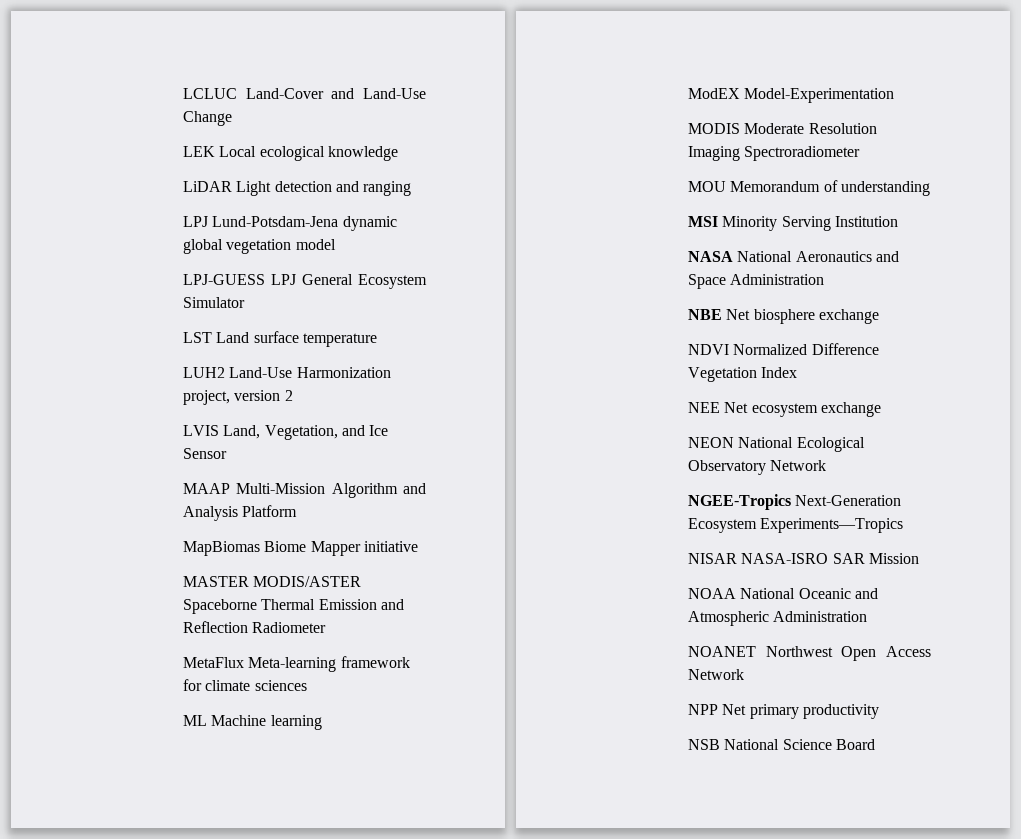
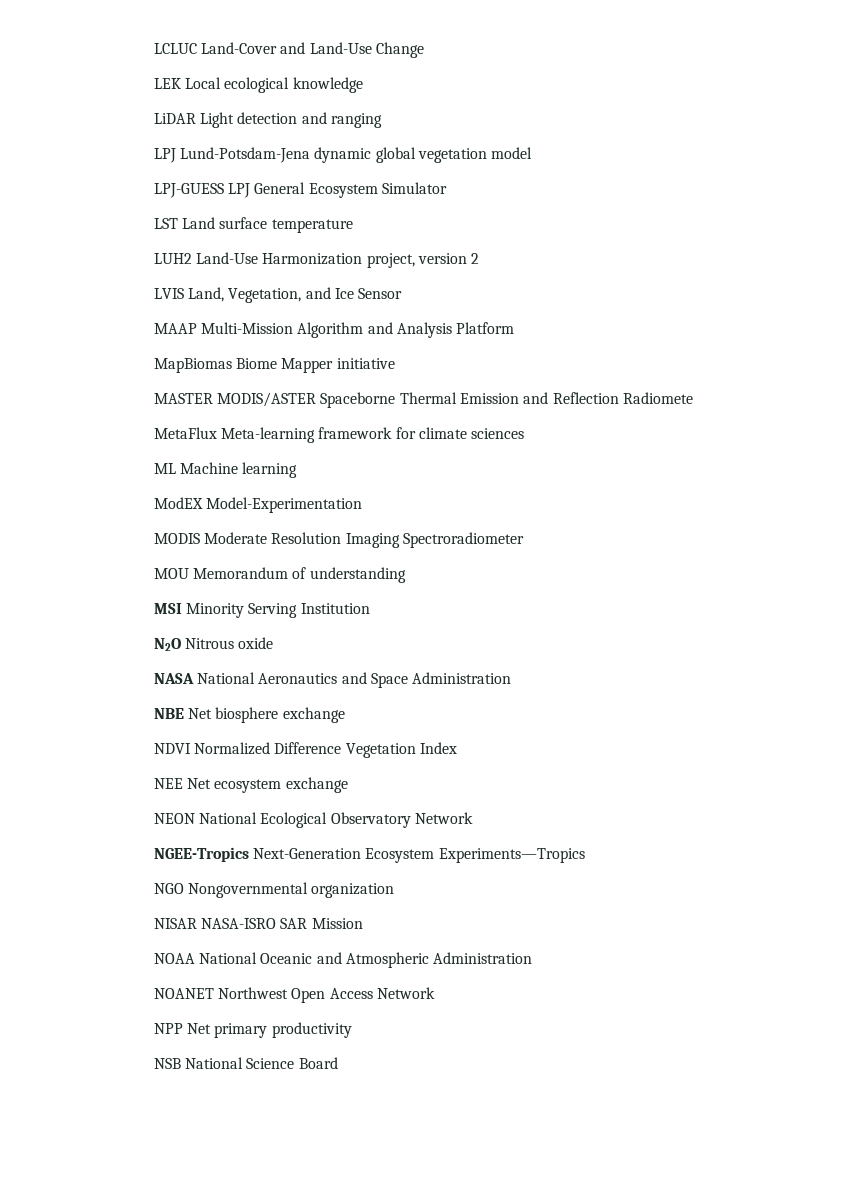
[252,622,327,633] Radiometer -> [622,392,693,404] Radiomete
(899, 221) none -> [153,637,274,651] // N2O Nitrous oxide
(904, 525) none -> [153,882,395,898] // NGO Nongovernmental organization

